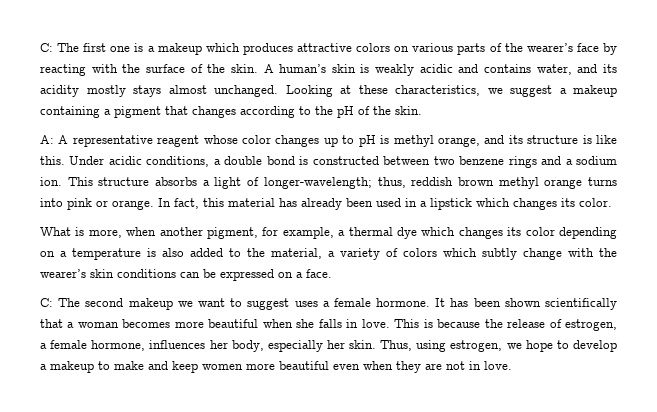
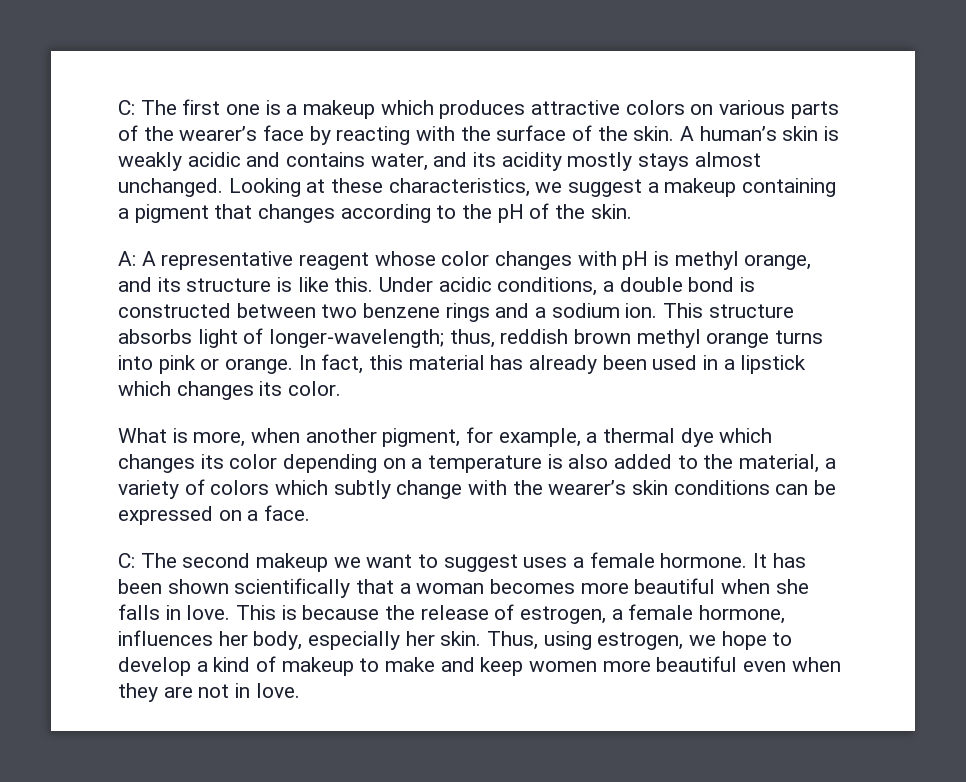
[323,135,355,147] up to -> [577,251,617,266] with
[202,180,210,186] a -> (192, 336) none
(47, 367) none -> [213,656,277,672] kind of

